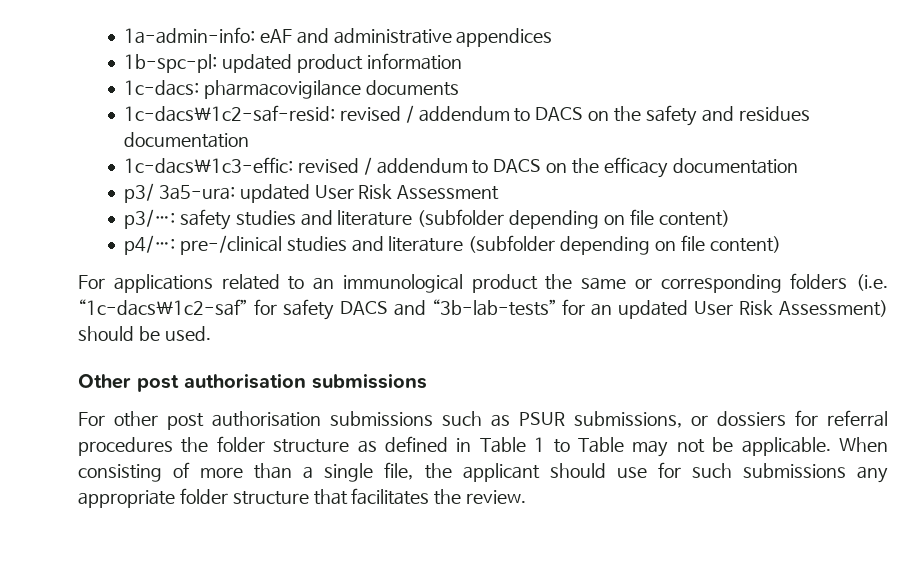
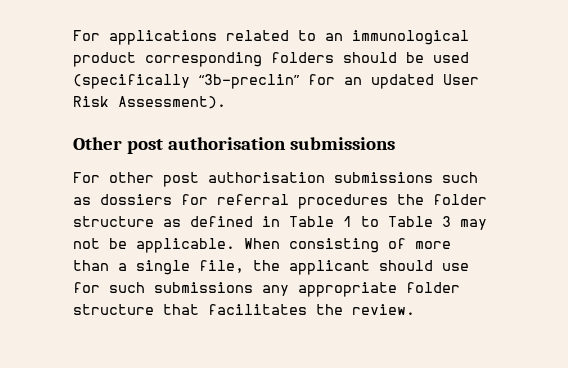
[123,27,553,47] [123,53,462,73] [123,80,459,99] [123,105,810,126] [123,132,249,148] [123,157,798,178] [123,183,500,203] [123,209,730,230] [123,235,781,255] 1a-admin-info: eAF and administrative appendices // 1b-spc-pl: updated product information // 1c-dacs: pharmacovigilance documents // 1c-dacs\1c2-saf-resid: revised / addendum to DACS on the safety and residues documentation // 1c-dacs\1c3-effic: revised / addendum to DACS on the efficacy documentation // p3/ 3a5-ura: updated User Risk Assessment // p3/…: safety studies and literature (subfolder depending on file content) // p4/…: pre-/clinical studies and literature (subfolder depending on file content) // -> (73, 35) none
[545,273,888,293] [78,299,557,320] the same or corresponding folders (i.e. “1c-dacs\1c2-saf” for safety DACS and “3b-lab-tests” -> [145,52,469,67] [73,74,300,89] corresponding folders should be used (specifically “3b-preclin”
[778,300,888,317] [78,326,211,341] Assessment) should be used. -> [118,96,226,109] Assessment).
[518,411,708,428] PSUR submissions, or -> (91, 201) none
(624, 445) none -> [442,216,451,227] 3

